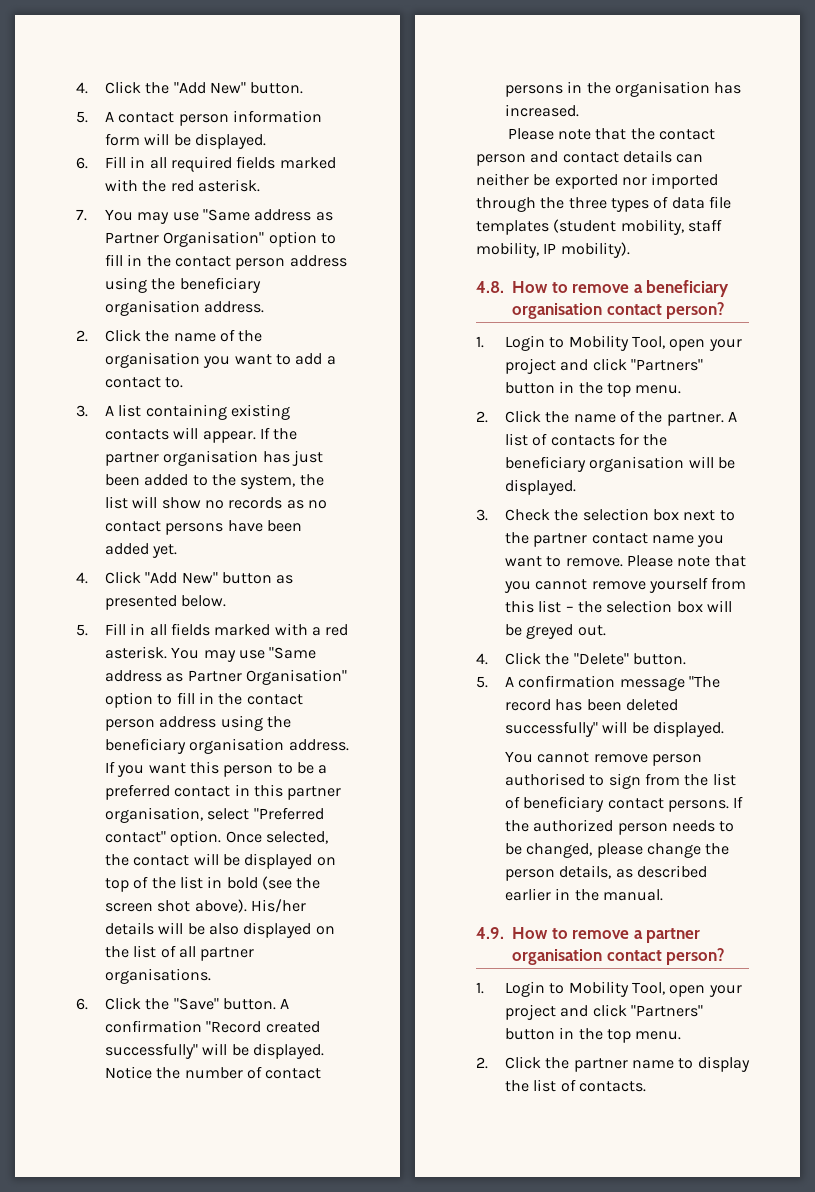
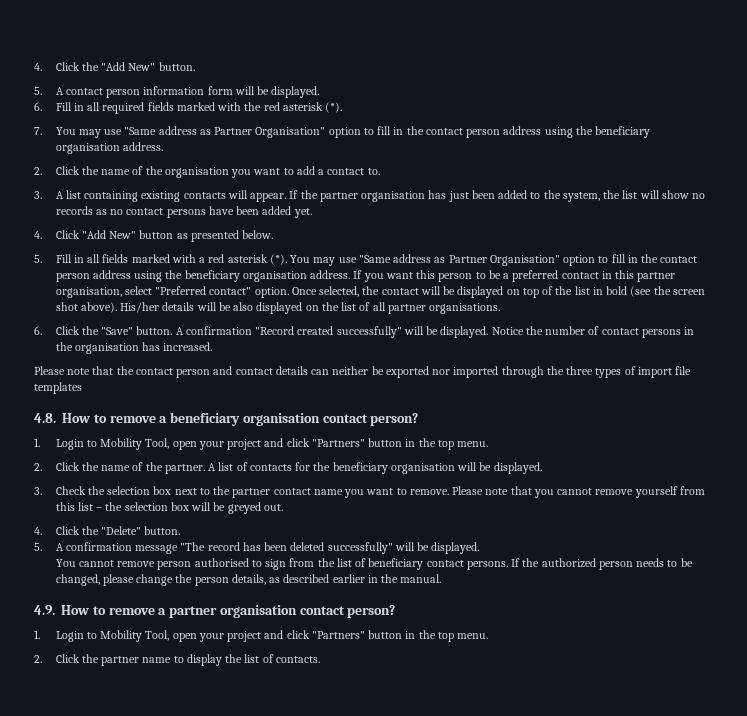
[197,179,260,192] asterisk. -> [282,102,343,113] asterisk (*).
[104,646,167,659] asterisk. -> [227,254,287,265] asterisk (*).
[671,197,705,209] data -> [637,367,672,378] import
[553,219,722,235] [476,242,630,258] (student mobility, staff mobility, IP mobility). -> (82, 388) none

